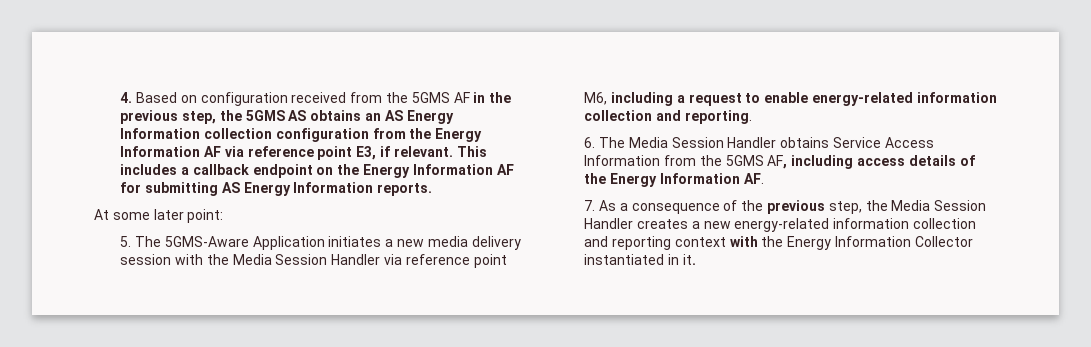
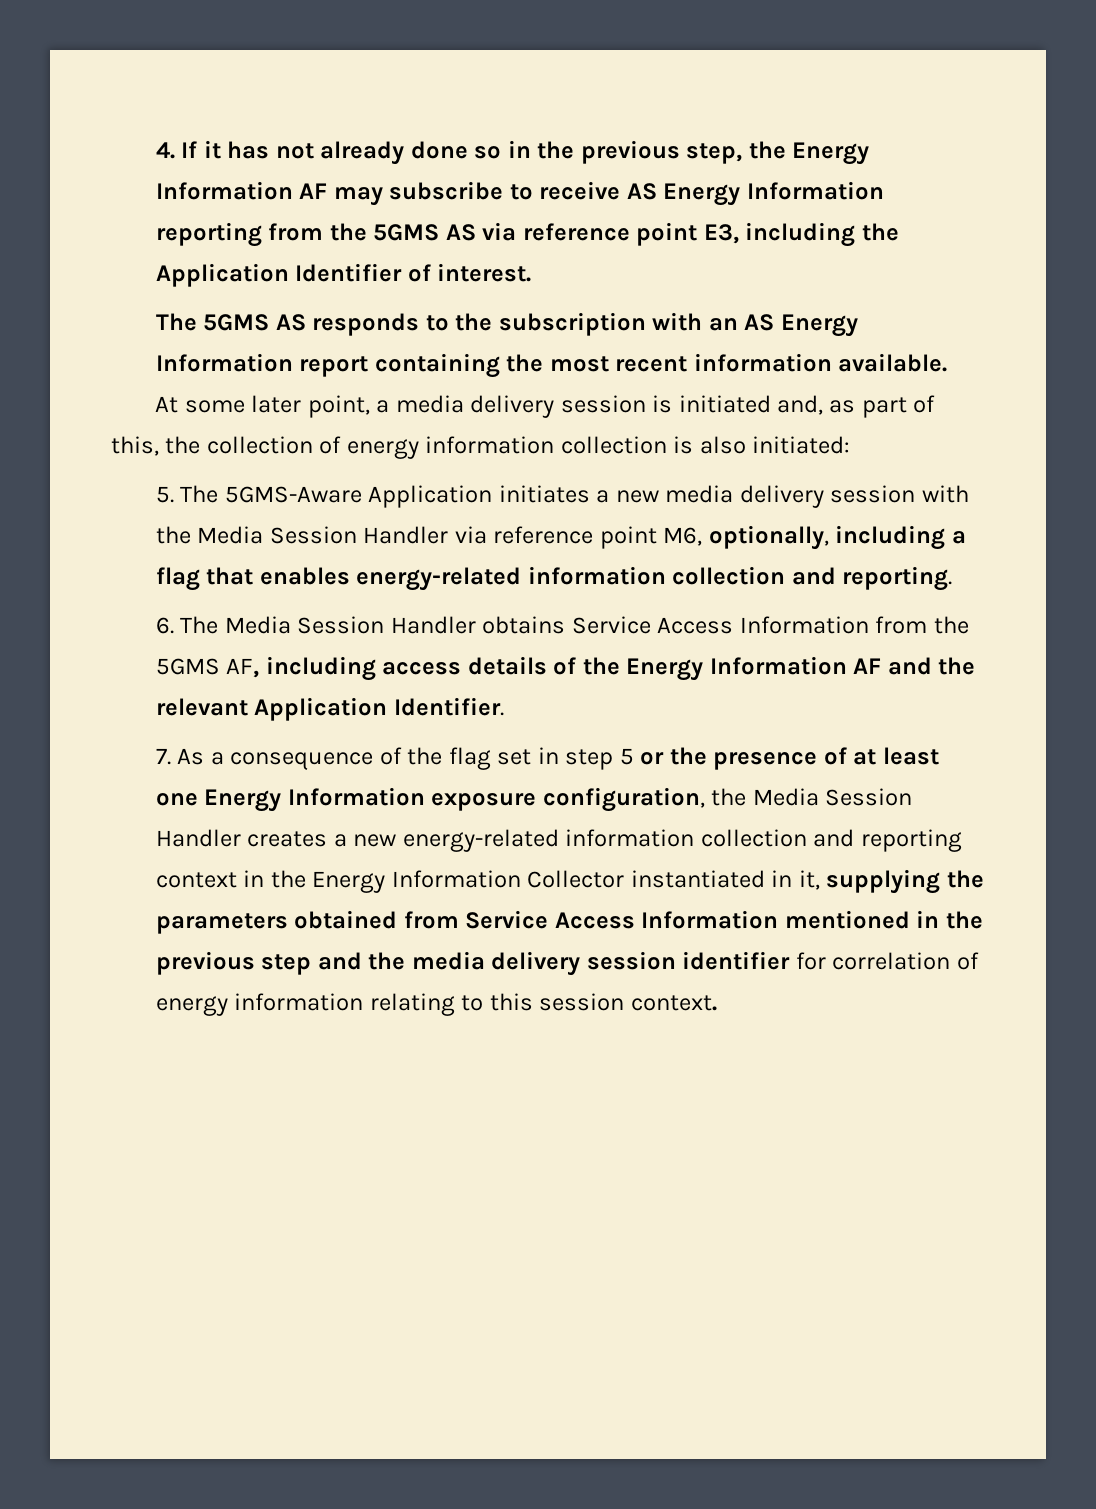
[136,92,470,106] Based on configuration received from the 5GMS AF -> [181,140,502,165] If it has not already done so
[245,110,454,124] [120,128,483,142] [120,146,487,160] [120,164,514,178] [120,182,433,196] [94,209,224,223] 5GMS AS obtains an AS Energy Information collection configuration from the Energy Information AF via reference point E3, if relevant. This includes a callback endpoint on the Energy Information AF for submitting AS Energy Information reports. // At some later point: -> [792,142,870,165] [155,181,884,206] [155,222,899,247] [155,263,532,287] [155,312,858,337] [155,353,948,378] [155,395,936,418] [111,436,851,459] Energy Information AF may subscribe to receive AS Energy Information reporting from the 5GMS AS via reference point E3, including the Application Identifier of interest. // The 5GMS AS responds to the subscription with an AS Energy Information report containing the most recent information available. // At some later point, a media delivery session is initiated and, as part of this, the collection of energy information collection is also initiated:
(608, 98) none -> [708,525,829,550] optionally,
[688,92,809,106] request to enable -> [155,567,350,591] flag that enables
[743,173,764,184] AF. -> [853,657,976,675] [155,697,504,721] AF and the relevant Application Identifier.
[767,200,862,214] previous step, -> [448,747,939,770] [155,787,705,812] flag set in step 5 or the presence of at least one Energy Information exposure configuration,
[729,236,758,247] with -> [243,870,265,887] in
[682,254,696,265] it. -> [798,869,984,894] [155,910,983,934] [155,951,979,976] [155,993,717,1016] it, supplying the parameters obtained from Service Access Information mentioned in the previous step and the media delivery session identifier for correlation of energy information relating to this session context.

